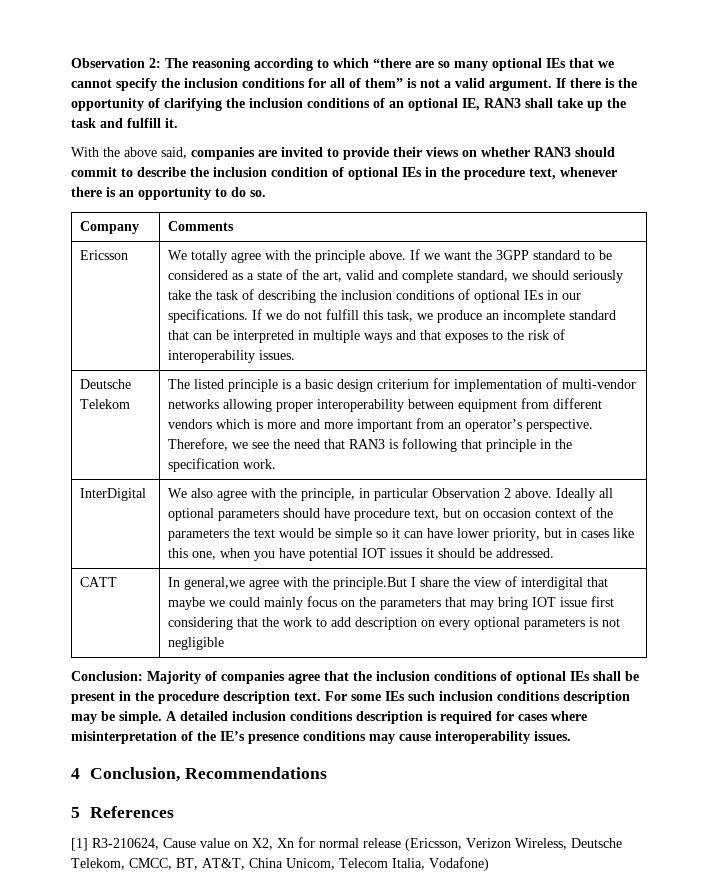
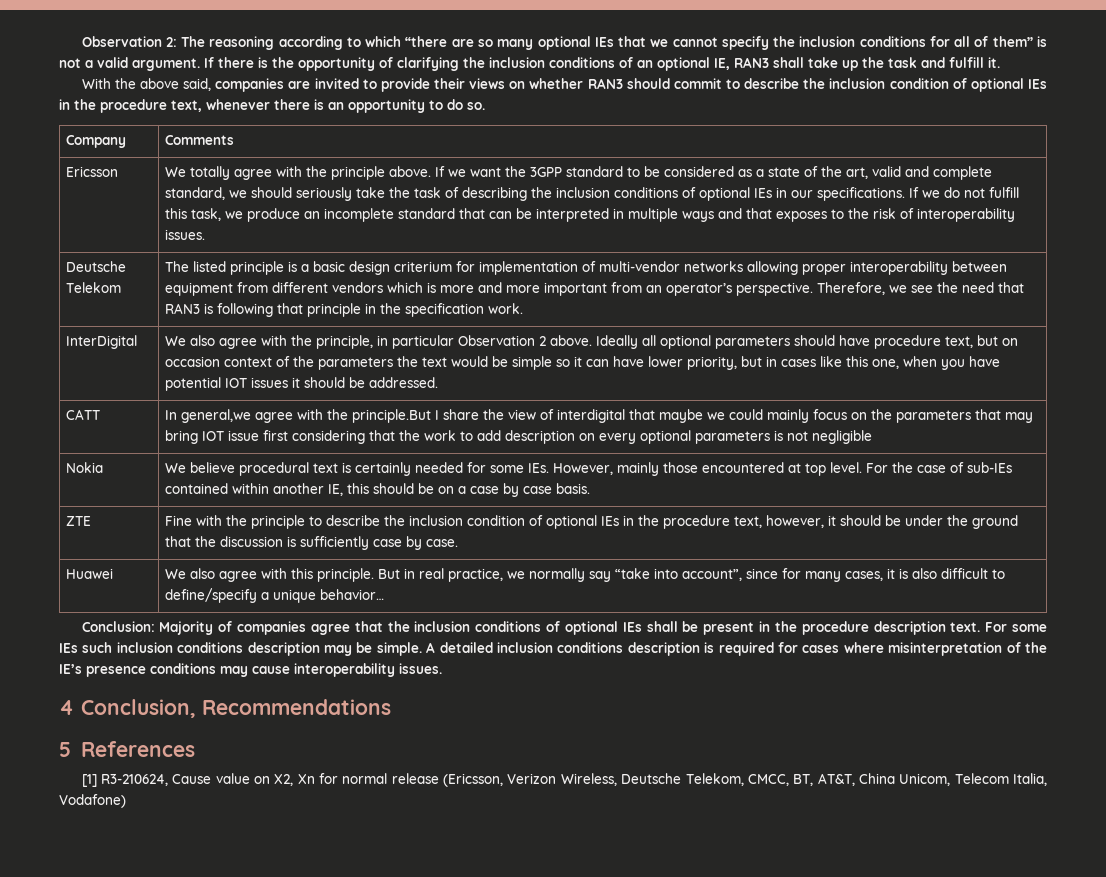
(224, 643) none -> [66,462,104,473] [165,462,1013,476] [165,483,591,497] [66,516,92,526] [165,515,1019,529] [165,536,459,550] [66,568,114,579] [165,568,1006,582] [165,588,385,603] // Nokia | We believe procedural text is certainly needed for some IEs. However, mainly those encountered at top level. For the case of sub-IEs contained within another IE, this should be on a case by case basis. // ZTE | Fine with the principle to describe the inclusion condition of optional IEs in the procedure text, however, it should be under the ground that the discussion is sufficiently case by case. // Huawei | We also agree with this principle. But in real practice, we normally say “take into account”, since for many cases, it is also difficult to define/specify a unique behavior…

